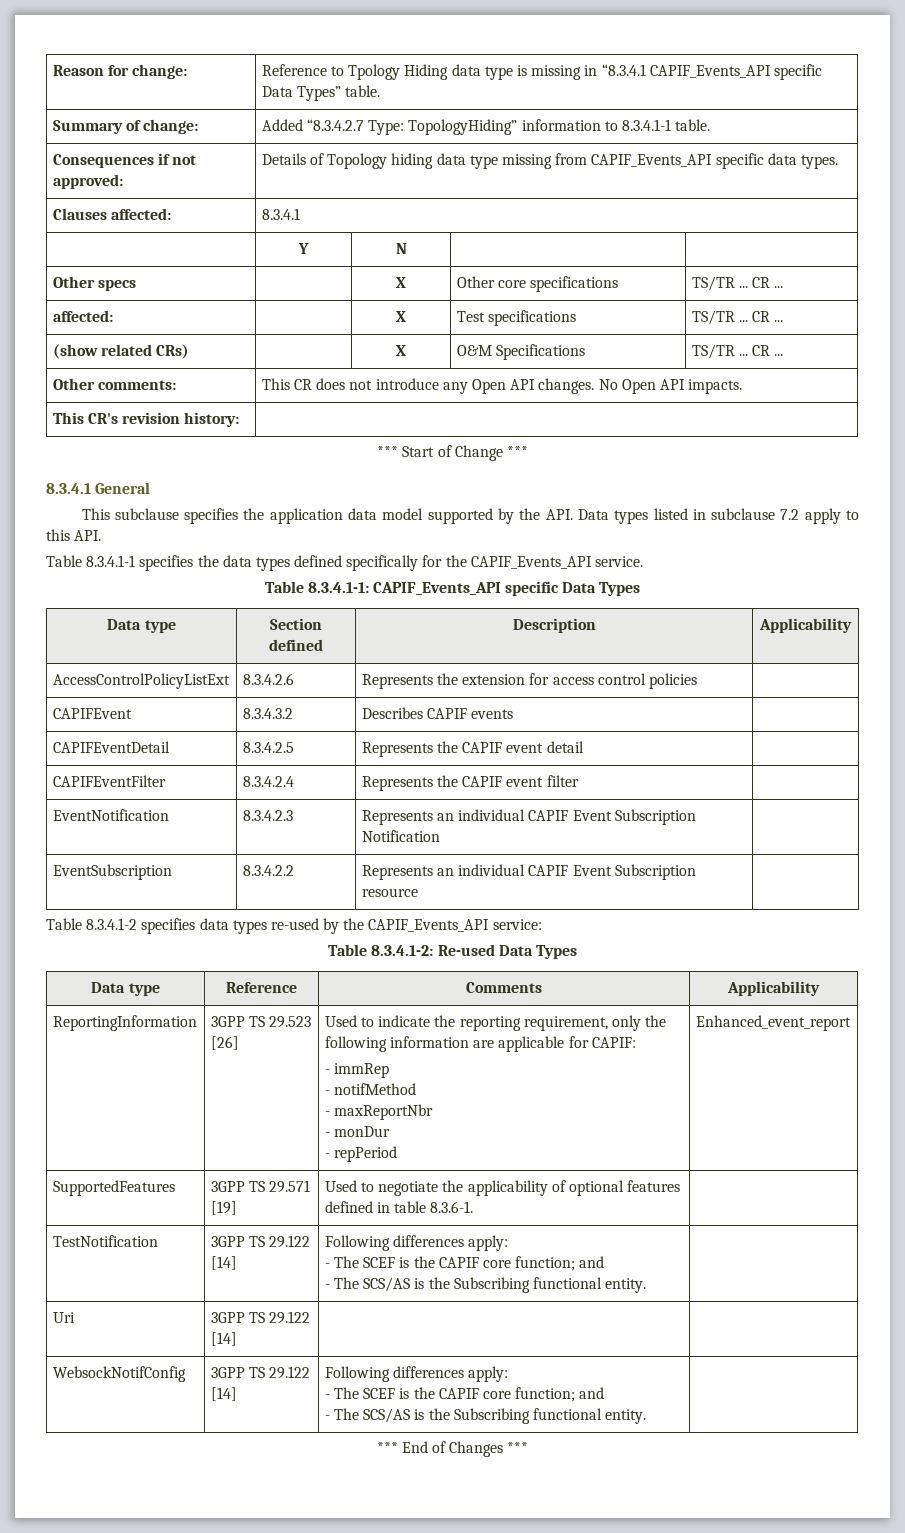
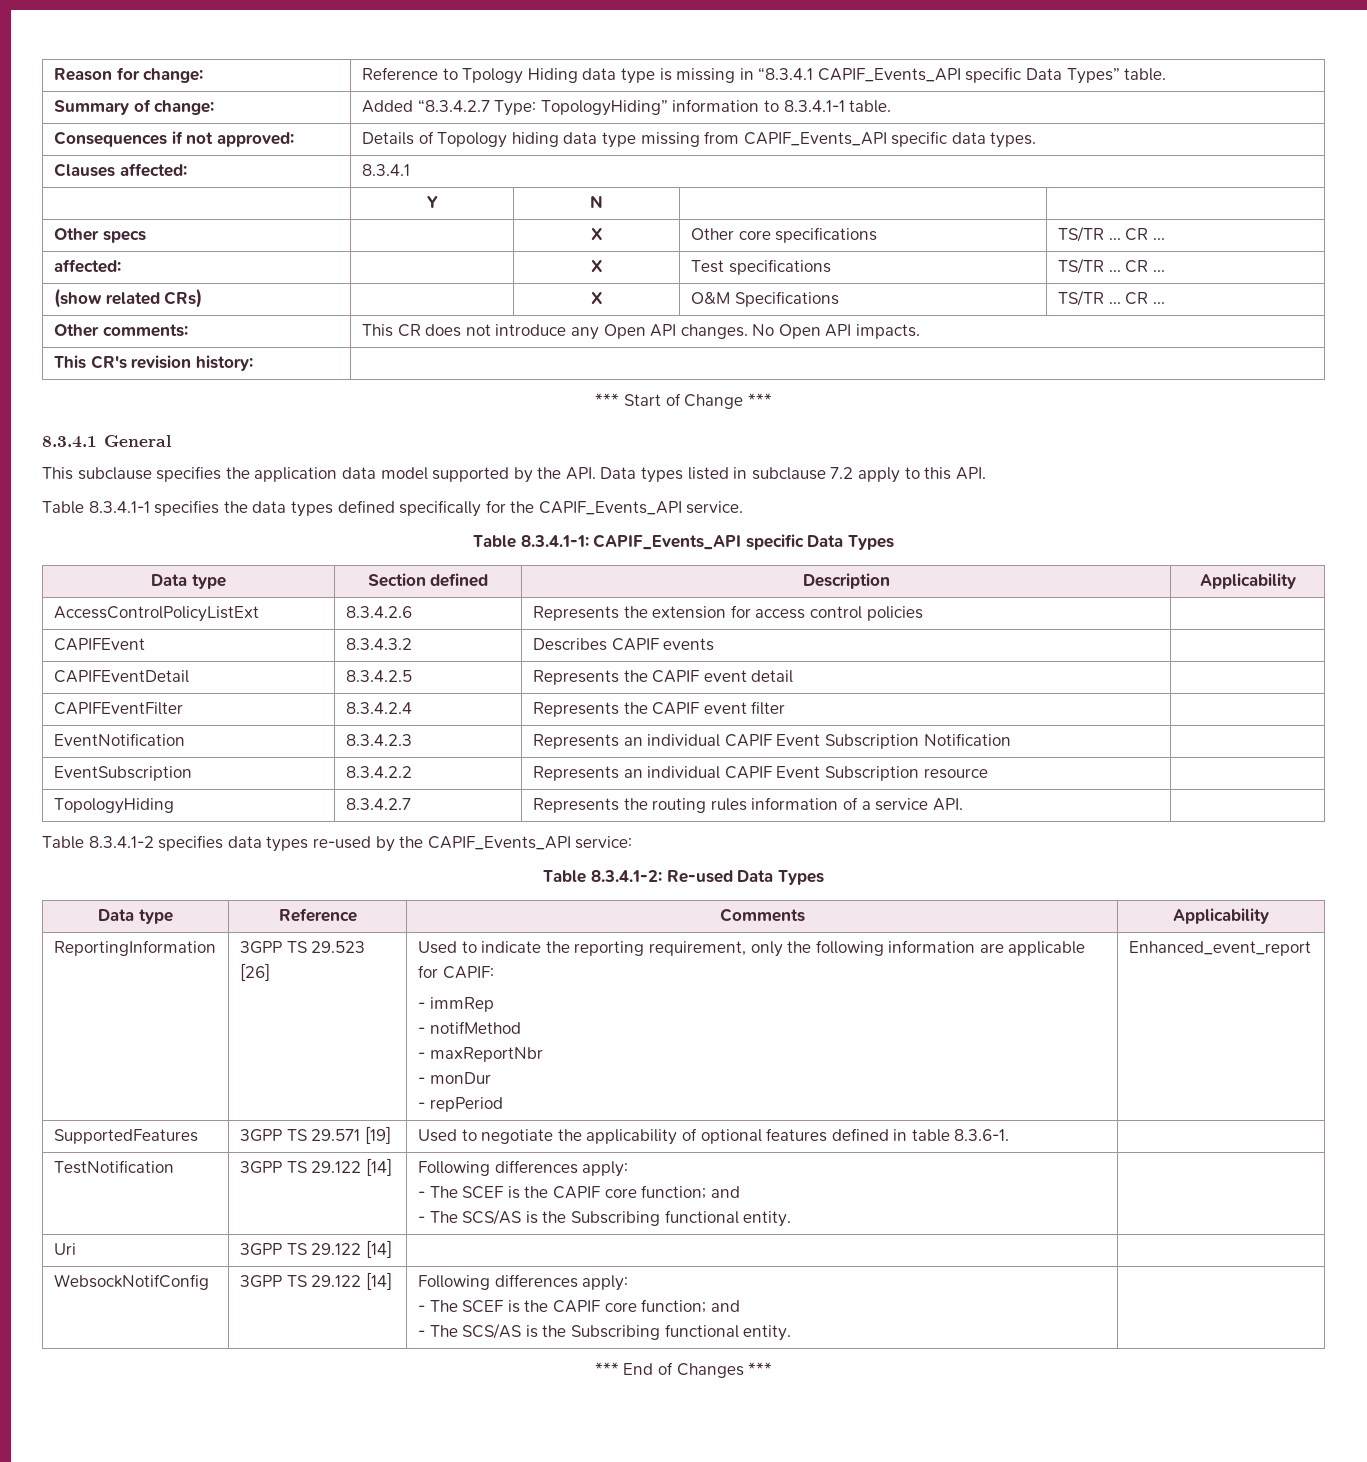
(418, 892) none -> [53,798,174,814] [345,798,411,810] [532,797,963,813] // TopologyHiding | 8.3.4.2.7 | Represents the routing rules information of a service API. |

